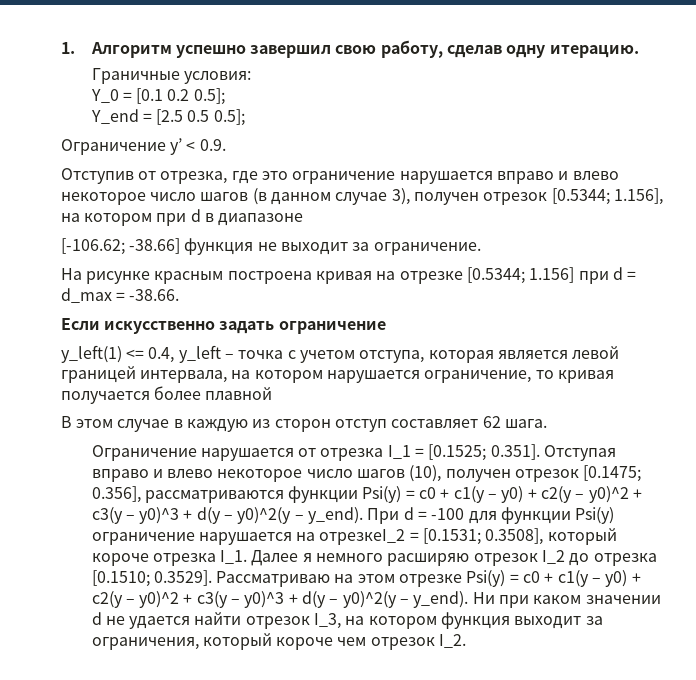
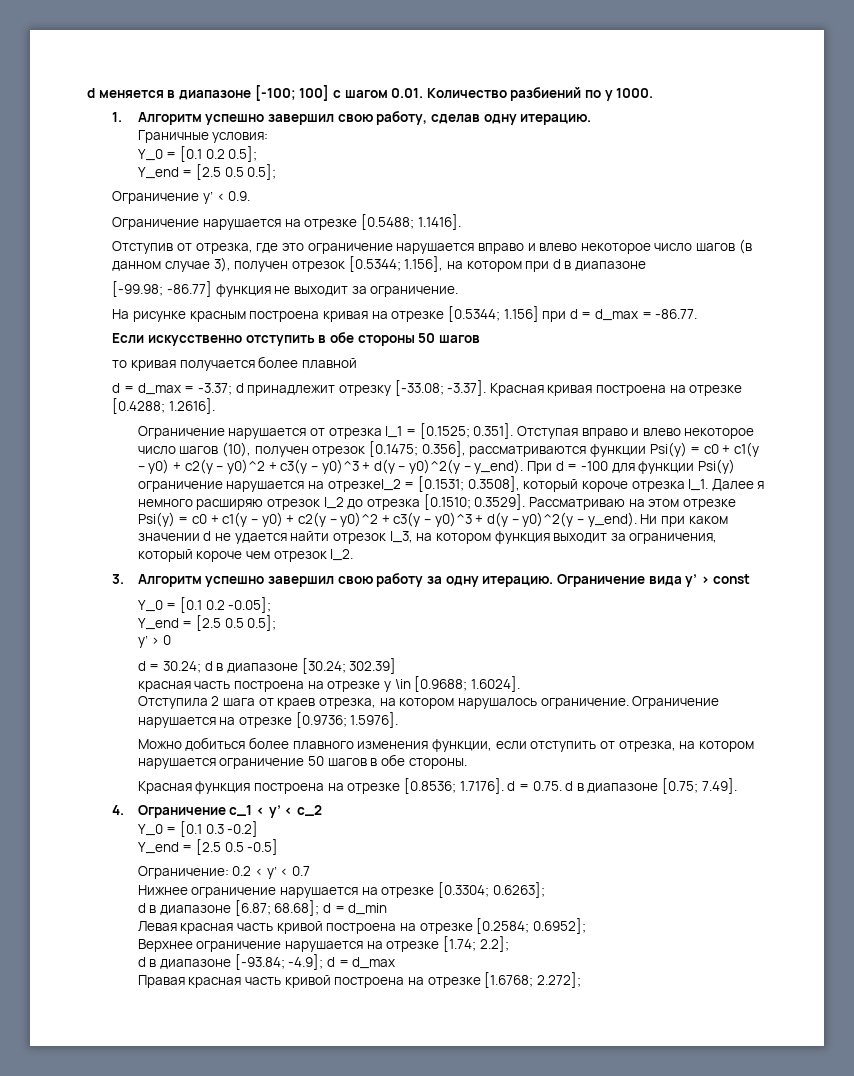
(60, 48) none -> [87,85,654,101] d меняется в диапазоне [-100; 100] c шагом 0.01. Количество разбиений по y 1000. //
(226, 145) none -> [112,214,461,230] // Ограничение нарушается на отрезке [0.5488; 1.1416].
[60,238,181,255] [-106.62; -38.66] -> [112,281,212,297] [-99.98; -86.77]
[129,289,180,301] -38.66. -> [655,309,698,319] -86.77.
[219,321,386,334] [60,345,620,363] [60,366,532,383] задать ограничение // y_left(1) <= 0.4, y_left – точка с учетом отступа, которая является левой границей интервала, на котором нарушается ограничение, -> [245,332,480,346] отступить в обе стороны 50 шагов //
[60,416,547,432] В этом случае в каждую из сторон отступ составляет 62 шага. -> [112,380,743,396] [112,398,215,414] d = d_max = -3.37; d принадлежит отрезку [-33.08; -3.37]. Красная кривая построена на отрезке [0.4288; 1.2616].
(467, 641) none -> [112,573,751,587] [137,597,272,613] [137,615,277,631] [137,635,171,648] [137,658,397,674] [137,676,520,692] [137,696,720,709] [137,712,399,728] [137,737,754,752] [137,754,467,769] [137,778,737,794] [112,805,322,818] [137,821,259,837] [137,839,279,855] [137,866,310,879] [137,882,545,898] [137,900,388,916] [137,918,586,934] [137,936,509,952] [137,954,396,970] [137,972,581,988] // 3. Алгоритм успешно завершил свою работу за одну итерацию. Ограничение вида y’ > const // Y_0 = [0.1 0.2 -0.05]; // Y_end = [2.5 0.5 0.5]; // y’ > 0 // d = 30.24; d в диапазоне [30.24; 302.39] // красная часть построена на отрезке y \in [0.9688; 1.6024]. // Отступила 2 шага от краев отрезка, на котором нарушалось ограничение. Ограничение нарушается на отрезке [0.9736; 1.5976]. // Можно добиться более плавного изменения функции, если отступить от отрезка, на котором нарушается ограничение 50 шагов в обе стороны. // Красная функция построена на отрезке [0.8536; 1.7176]. d = 0.75. d в диапазоне [0.75; 7.49]. // 4. Ограничение c_1 < y’ < c_2 // Y_0 = [0.1 0.3 -0.2] // Y_end = [2.5 0.5 -0.5] // Ограничение: 0.2 < y’ < 0.7 // Нижнее ограничение нарушается на отрезке [0.3304; 0.6263]; // d в диапазоне [6.87; 68.68]; d = d_min // Левая красная часть кривой построена на отрезке [0.2584; 0.6952]; // Верхнее ограничение нарушается на отрезке [1.74; 2.2]; // d в диапазоне [-93.84; -4.9]; d = d_max // Правая красная часть кривой построена на отрезке [1.6768; 2.272];

